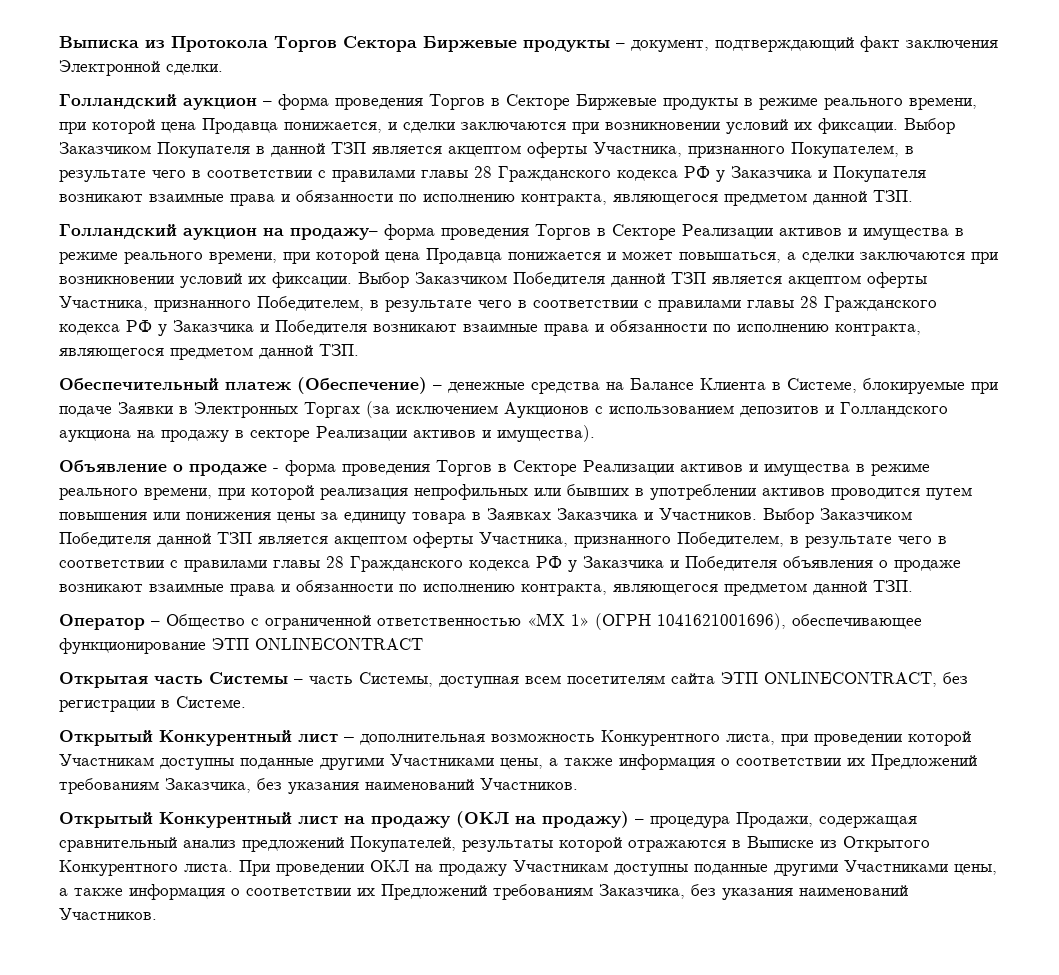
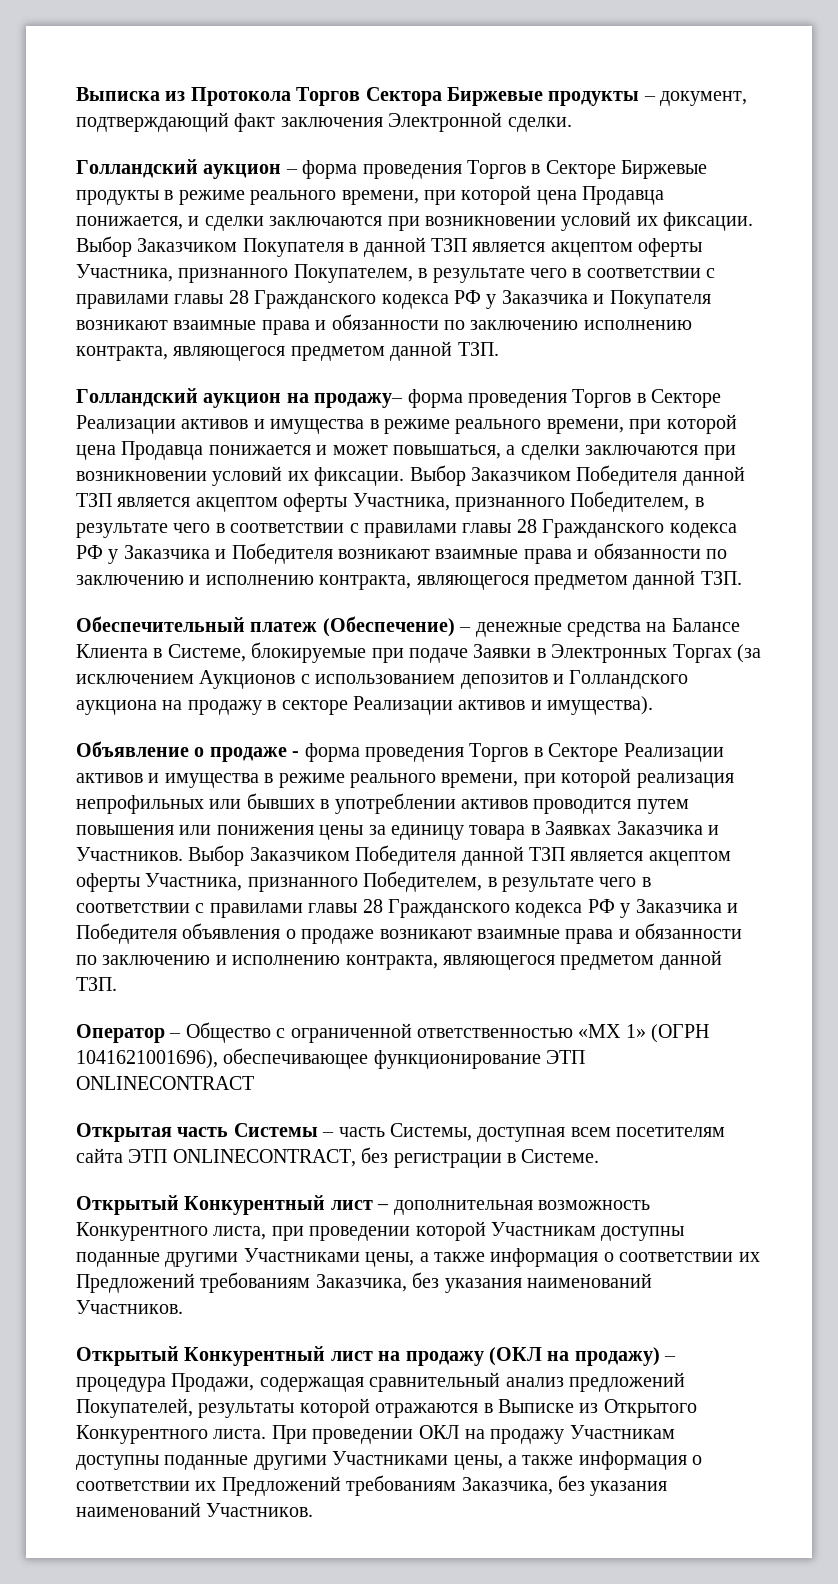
(417, 198) none -> [470,320,579,330] заключению
(731, 328) none -> [76,575,201,585] заключению и
(417, 588) none -> [102,955,227,965] заключению и

